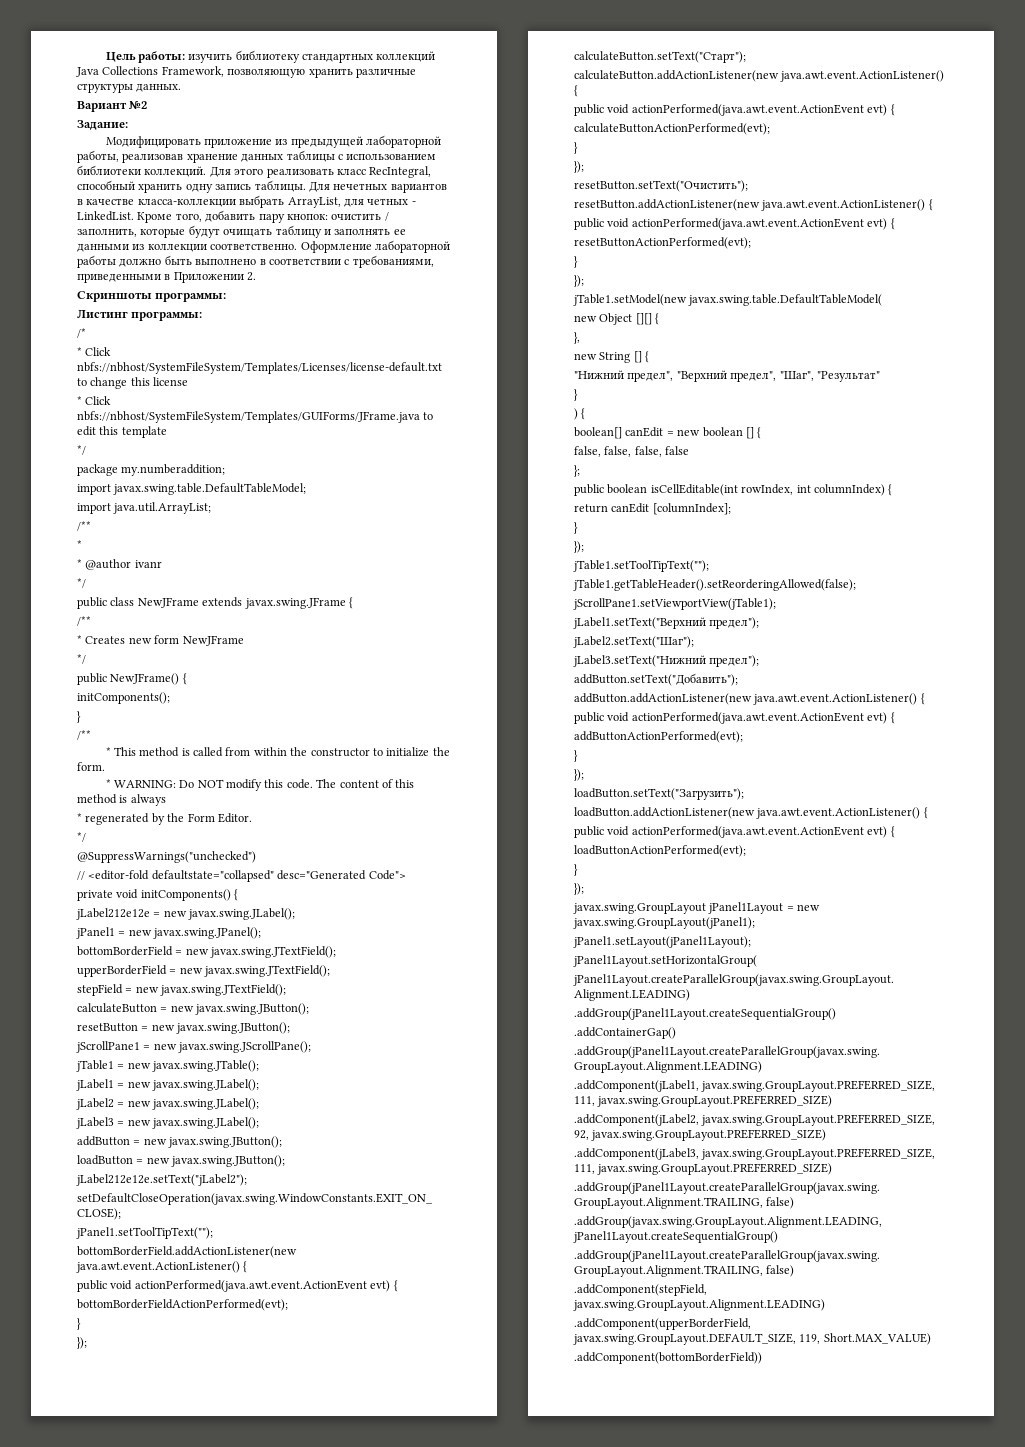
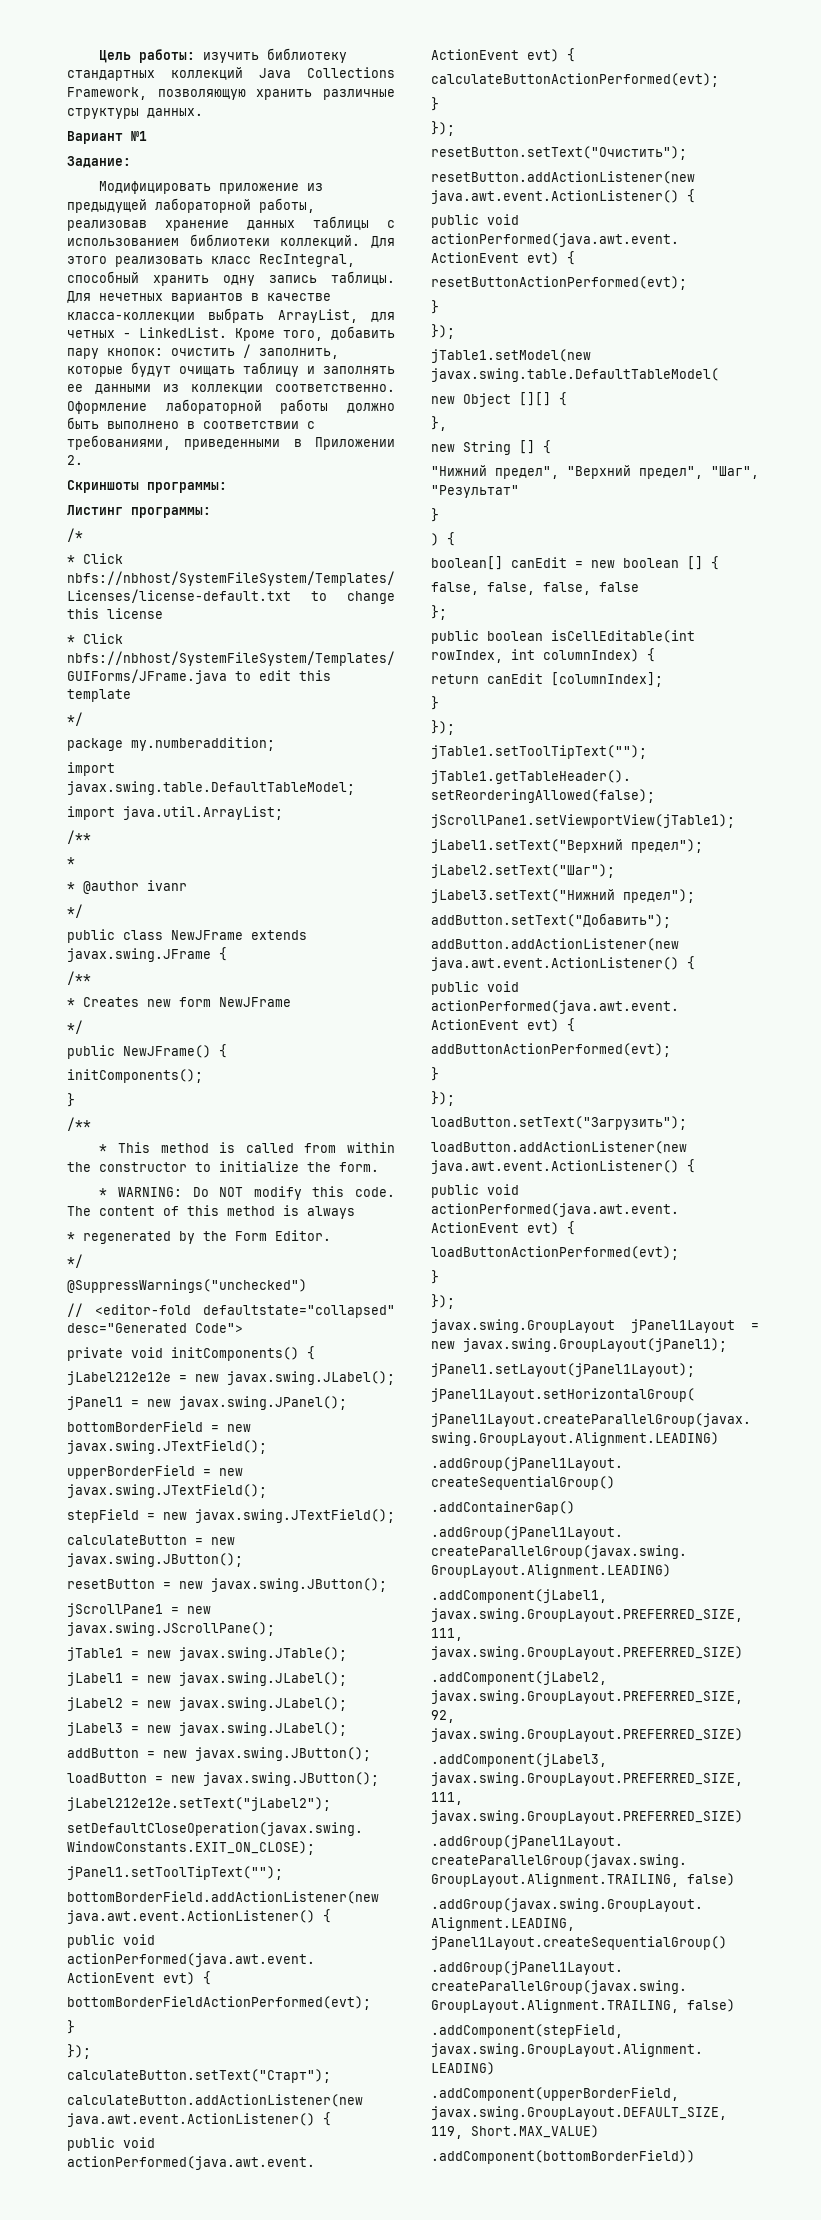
[128,101,148,109] №2 -> [131,131,147,141] №1

